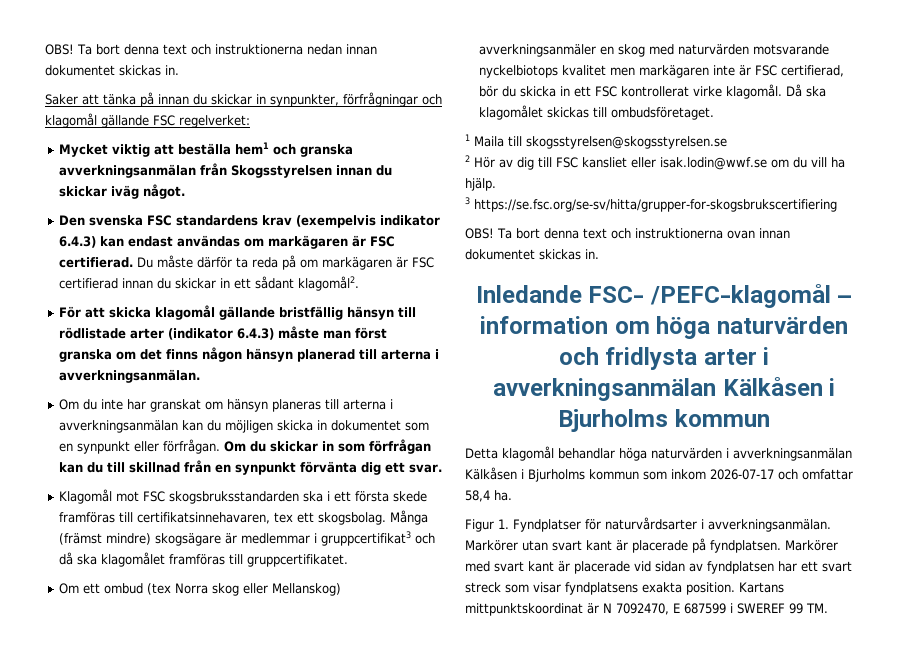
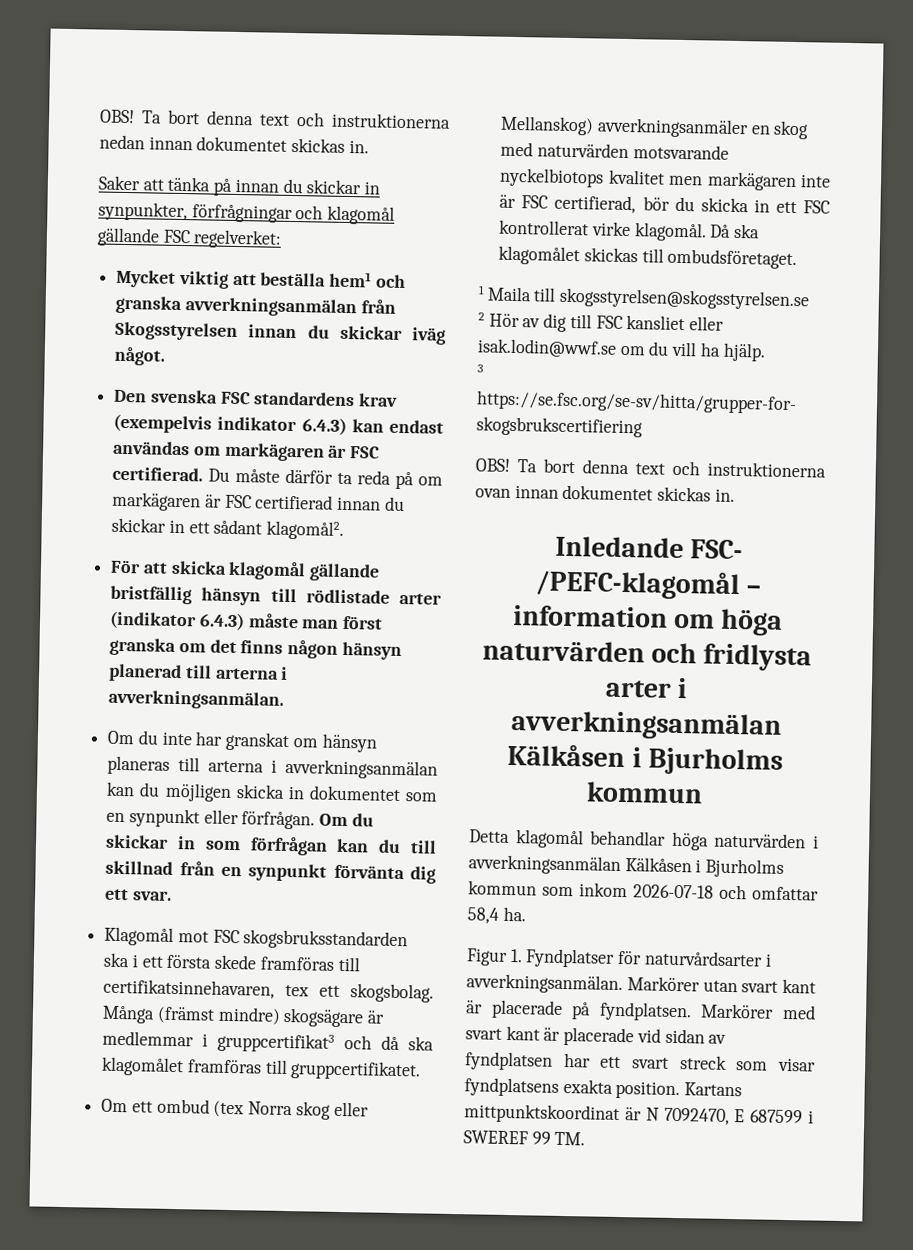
[710,469,774,480] 2026-07-17 -> [633,884,714,899] 2026-07-18

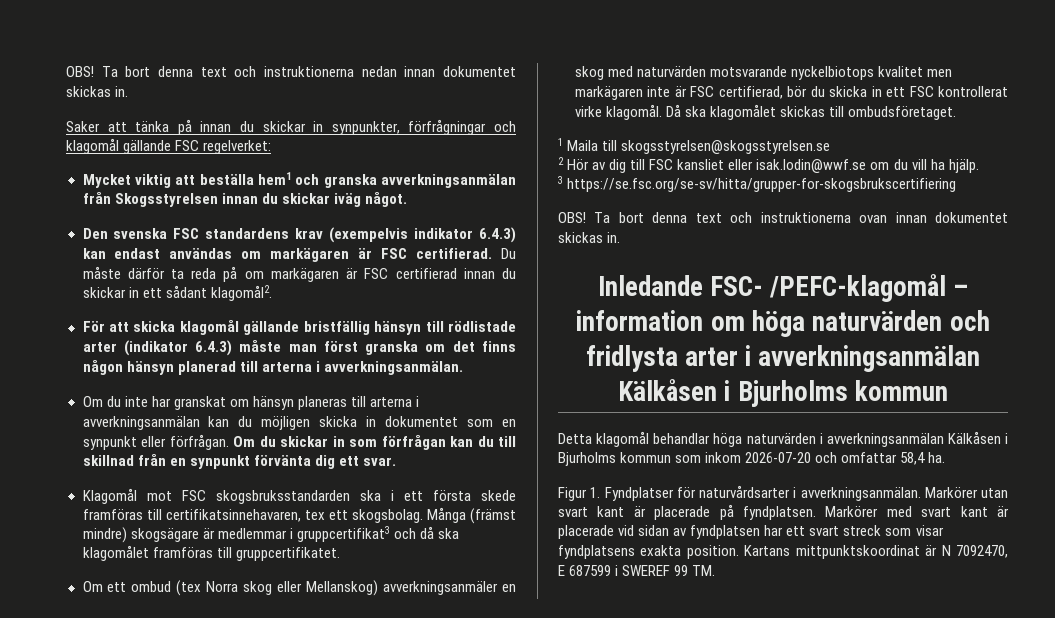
[633,884,714,899] 2026-07-18 -> [745,452,812,463] 2026-07-20

